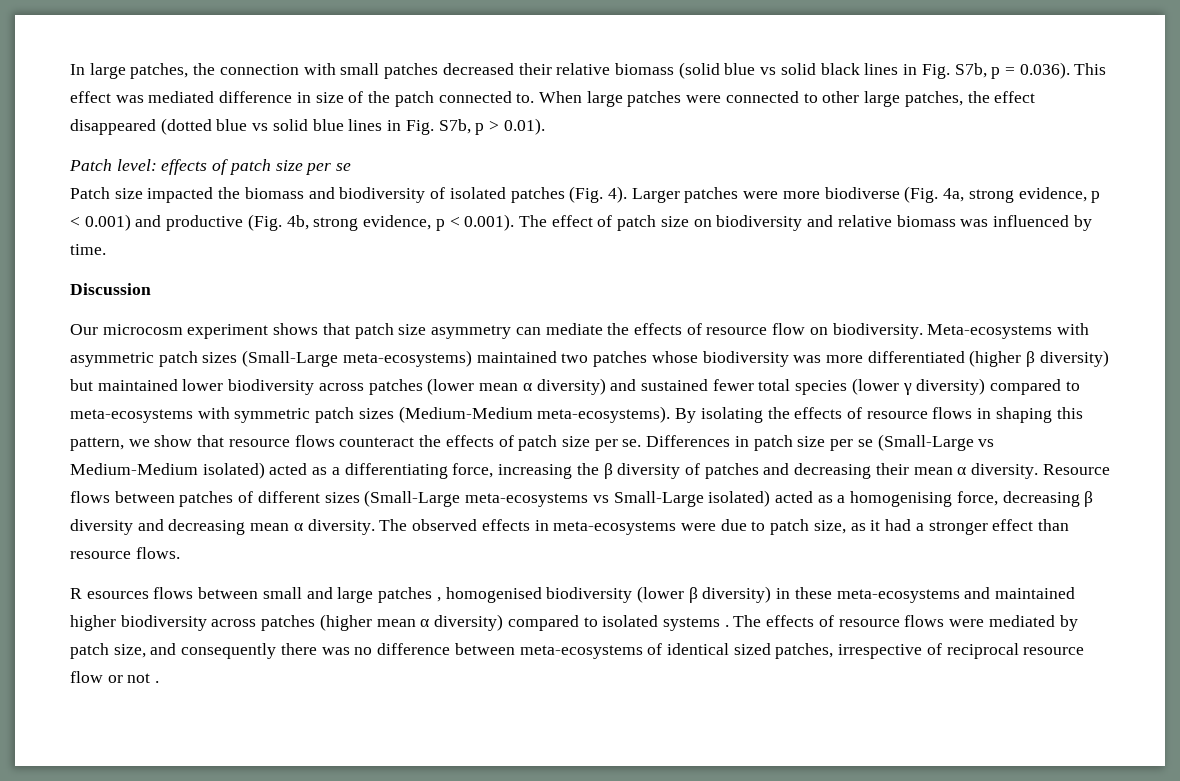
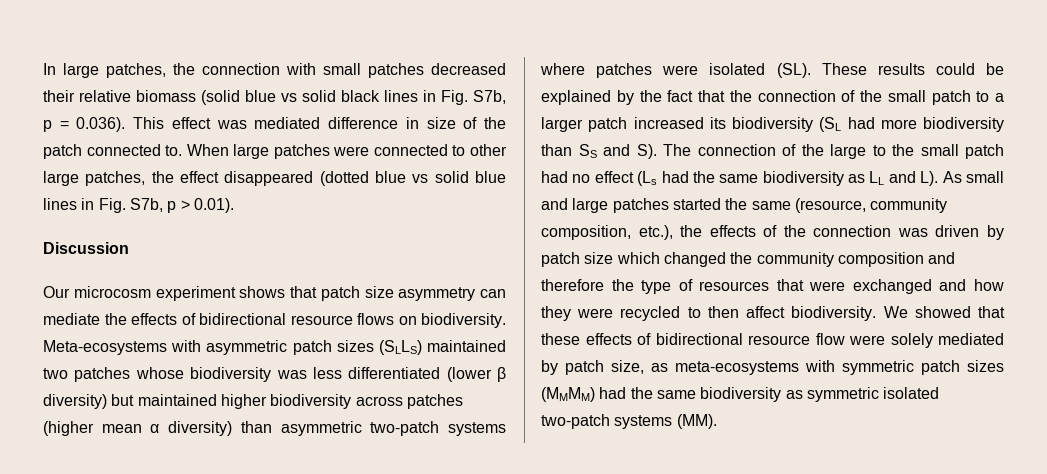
[69,159,352,175] [70,186,1101,203] [70,214,1092,231] [70,244,106,255] // Patch level: effects of patch size per se // Patch size impacted the biomass and biodiversity of isolated patches (Fig. 4). Larger patches were more biodiverse (Fig. 4a, strong evidence, p < 0.001) and productive (Fig. 4b, strong evidence, p < 0.001). The effect of patch size on biodiversity and relative biomass was influenced by time. -> (234, 205) none
[706,323,806,335] resource flow -> [199,313,394,325] bidirectional resource flows
[242,350,472,367] (Small-Large meta-ecosystems) -> [378,340,422,355] (SLLS)
[825,350,1022,367] more differentiated (higher -> [312,367,492,382] less differentiated (lower
[182,378,1080,395] [70,406,1083,423] [70,434,995,451] [70,462,1110,479] [70,490,1094,507] [70,519,1069,535] [70,547,180,559] [70,586,1076,603] lower biodiversity across patches (lower mean α diversity) and sustained fewer total species (lower γ diversity) compared to meta-ecosystems with symmetric patch sizes (Medium-Medium meta-ecosystems). By isolating the effects of resource flows in shaping this pattern, we show that resource flows counteract the effects of patch size per se. Differences in patch size per se (Small-Large vs Medium-Medium isolated) acted as a differentiating force, increasing the β diversity of patches and decreasing their mean α diversity. Resource flows between patches of different sizes (Small-Large meta-ecosystems vs Small-Large isolated) acted as a homogenising force, decreasing β diversity and decreasing mean α diversity. The observed effects in meta-ecosystems were due to patch size, as it had a stronger effect than resource flows. // R esources flows between small and large patches , homogenised biodiversity (lower β diversity) in these meta-ecosystems and maintained -> (217, 400) none
[507,615,1078,631] [70,643,1085,659] [70,671,160,683] compared to isolated systems . The effects of resource flows were mediated by patch size, and consequently there was no difference between meta-ecosystems of identical sized patches, irrespective of reciprocal resource flow or not . -> [240,421,506,436] [540,63,1004,78] [541,90,1004,105] [541,117,1004,132] [541,144,1004,159] [541,171,1005,186] [541,198,948,213] [541,225,1004,240] [541,252,956,267] [541,279,1004,294] [541,306,1005,321] [541,333,1004,348] [541,360,1004,375] [541,387,940,402] [541,414,717,429] than asymmetric two-patch systems where patches were isolated (SL). These results could be explained by the fact that the connection of the small patch to a larger patch increased its biodiversity (SL had more biodiversity than SS and S). The connection of the large to the small patch had no effect (Ls had the same biodiversity as LL and L). As small and large patches started the same (resource, community composition, etc.), the effects of the connection was driven by patch size which changed the community composition and therefore the type of resources that were exchanged and how they were recycled to then affect biodiversity. We showed that these effects of bidirectional resource flow were solely mediated by patch size, as meta-ecosystems with symmetric patch sizes (MMMM) had the same biodiversity as symmetric isolated two-patch systems (MM).

